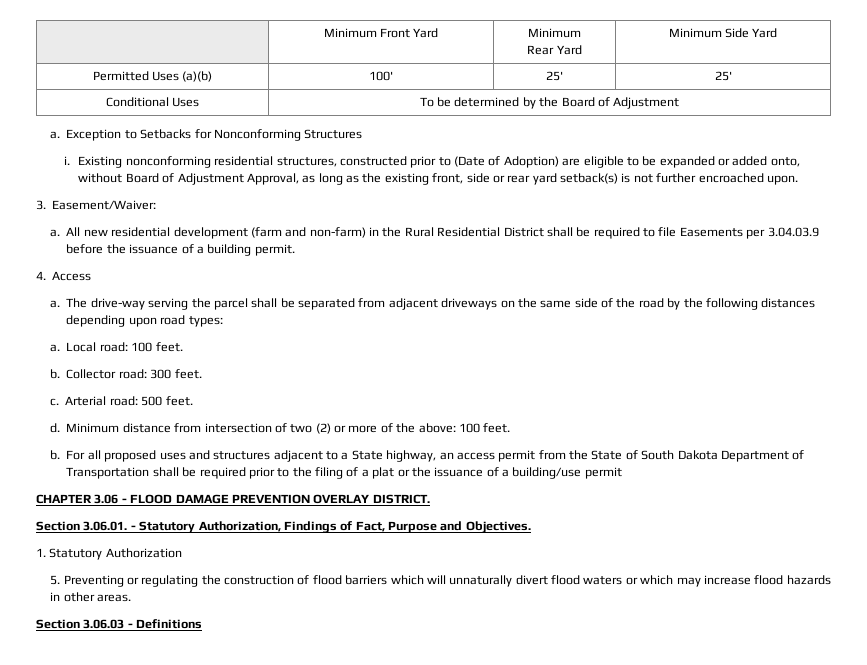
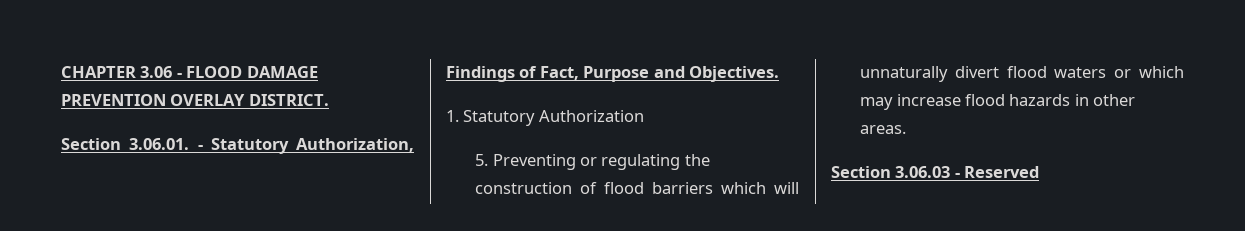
[323,28,439,38] [528,28,581,38] [527,45,582,55] [668,28,778,38] [92,71,213,82] [368,71,393,81] [546,71,563,81] [714,71,732,81] [105,97,200,107] [419,97,680,109] [50,129,363,141] [64,156,800,168] [78,173,798,185] [36,200,157,210] [50,227,819,239] [66,244,295,256] [36,271,92,281] [50,298,816,310] [66,315,223,327] [50,342,183,352] [50,369,202,379] [50,396,193,406] [50,423,511,434] [50,450,805,462] [66,467,622,479] | Minimum Front Yard | Minimum // Rear Yard | Minimum Side Yard // Permitted Uses (a)(b) | 100' | 25' | 25' // Conditional Uses | To be determined by the Board of Adjustment // a. Exception to Setbacks for Nonconforming Structures // i. Existing nonconforming residential structures, constructed prior to (Date of Adoption) are eligible to be expanded or added onto, without Board of Adjustment Approval, as long as the existing front, side or rear yard setback(s) is not further encroached upon. // 3. Easement/Waiver: // a. All new residential development (farm and non-farm) in the Rural Residential District shall be required to file Easements per 3.04.03.9 before the issuance of a building permit. // 4. Access // a. The drive-way serving the parcel shall be separated from adjacent driveways on the same side of the road by the following distances depending upon road types: // a. Local road: 100 feet. // b. Collector road: 300 feet. // c. Arterial road: 500 feet. // d. Minimum distance from intersection of two (2) or more of the above: 100 feet. // b. For all proposed uses and structures adjacent to a State highway, an access permit from the State of South Dakota Department of Transportation shall be required prior to the filing of a plat or the issuance of a building/use permit // -> (61, 72) none
[136,619,203,629] Definitions -> [964,166,1040,178] Reserved

